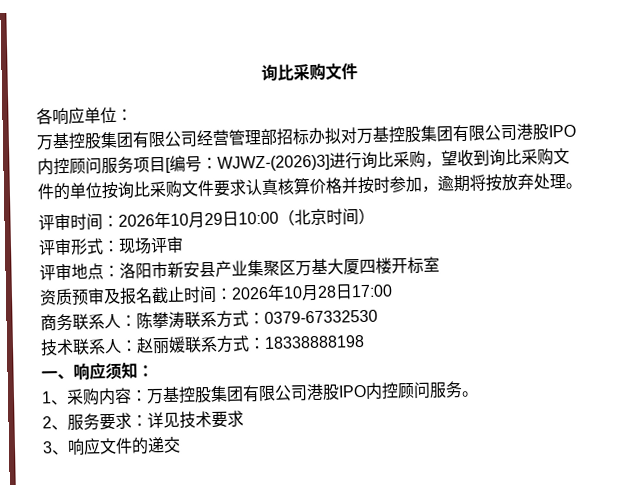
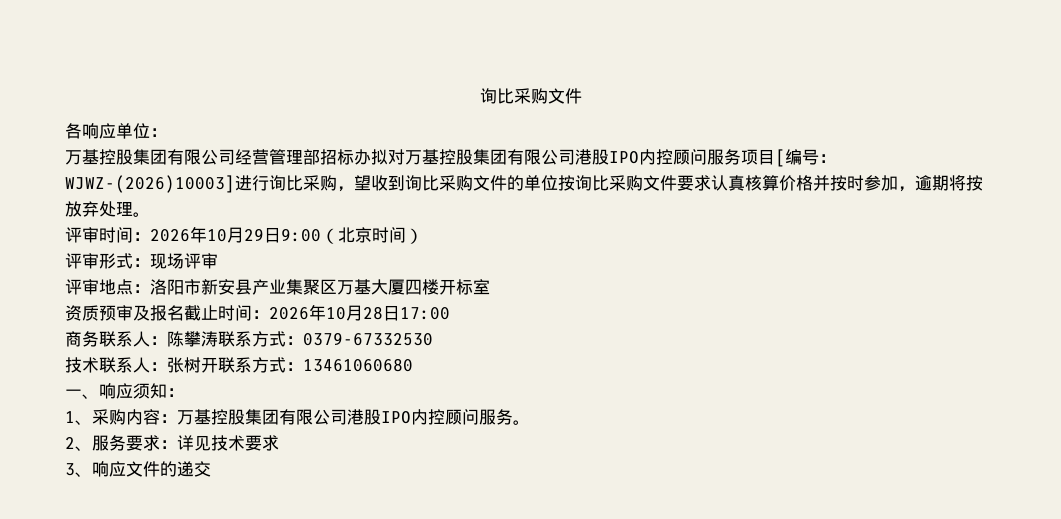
[217,154,330,172] WJWZ-(2026)3] -> [65,175,235,193] WJWZ-(2026)10003]
[238,211,279,225] 10:00 -> [281,228,321,242] 9:00
[136,334,365,355] 赵丽媛联系方式：18338888198 -> [167,357,413,373] 张树开联系方式：13461060680

